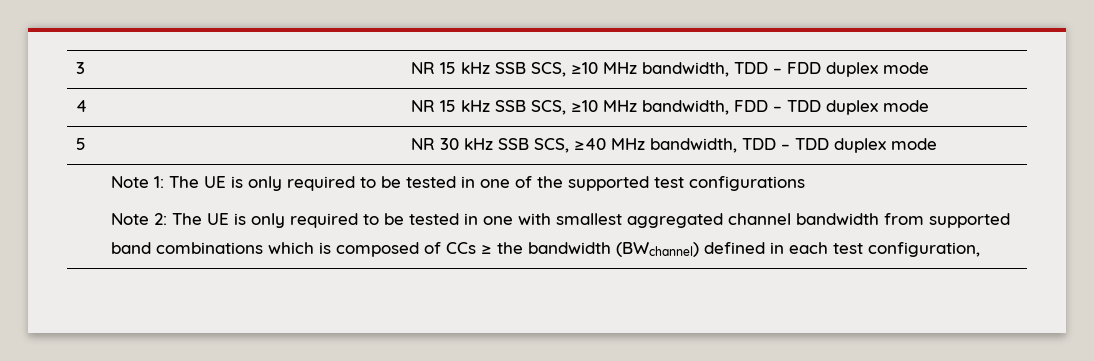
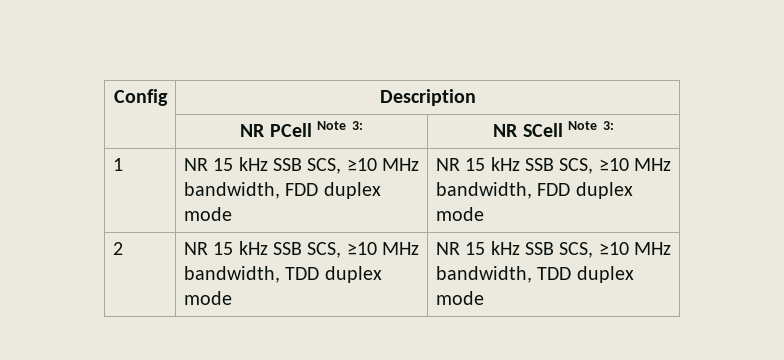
[76,62,86,74] [411,62,930,77] [76,100,88,112] [411,100,930,115] [76,138,87,150] [411,138,938,153] [111,176,806,191] [111,213,1011,228] [111,242,981,257] 3 | NR 15 kHz SSB SCS, ≥10 MHz bandwidth, TDD – FDD duplex mode // 4 | NR 15 kHz SSB SCS, ≥10 MHz bandwidth, FDD – TDD duplex mode // 5 | NR 30 kHz SSB SCS, ≥40 MHz bandwidth, TDD – TDD duplex mode // Note 1: The UE is only required to be tested in one of the supported test configurations // Note 2: The UE is only required to be tested in one with smallest aggregated channel bandwidth from supported band combinations which is composed of CCs ≥ the bandwidth (BWchannel) defined in each test configuration, -> [113,89,168,106] [379,89,476,106] [240,121,363,137] [493,121,614,137] [112,158,123,171] [183,157,420,174] [183,182,381,199] [183,207,232,221] [435,157,672,174] [435,182,633,199] [435,207,484,221] [112,242,123,255] [183,241,420,258] [183,266,382,283] [183,291,232,305] [435,241,672,258] [435,266,634,283] [435,291,484,305] Config | Description // | NR PCell Note 3: | NR SCell Note 3: // 1 | NR 15 kHz SSB SCS, ≥10 MHz bandwidth, FDD duplex mode | NR 15 kHz SSB SCS, ≥10 MHz bandwidth, FDD duplex mode // 2 | NR 15 kHz SSB SCS, ≥10 MHz bandwidth, TDD duplex mode | NR 15 kHz SSB SCS, ≥10 MHz bandwidth, TDD duplex mode

